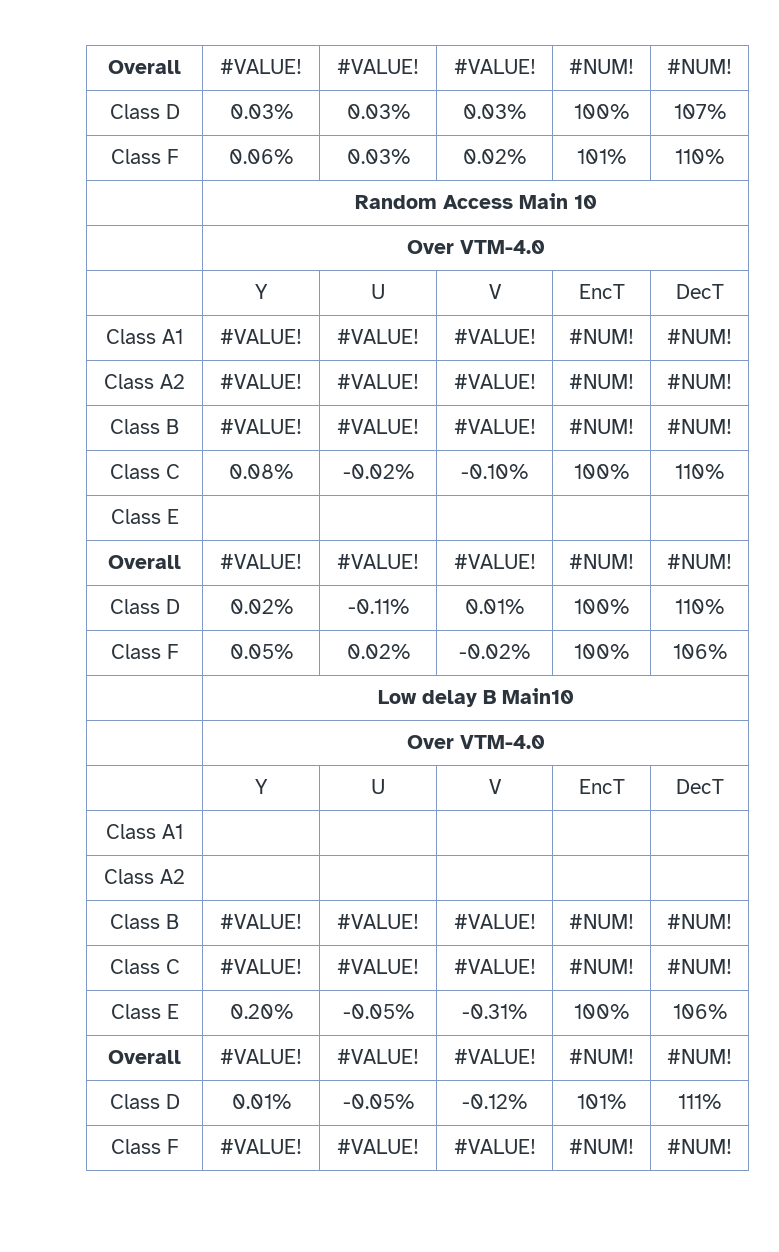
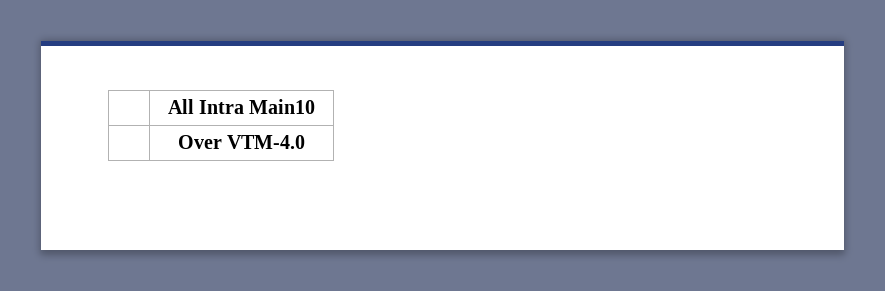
[108,60,181,74] [220,59,302,74] [337,59,419,74] [453,59,536,74] [569,59,634,74] [667,59,732,74] [109,104,180,119] [229,104,293,119] [346,104,410,119] [463,104,526,119] [574,104,629,119] [673,104,726,119] [110,149,179,164] [229,149,293,164] [346,149,410,164] [463,149,526,164] [577,149,626,164] [675,149,724,164] [354,193,597,209] [406,240,545,254] [254,284,268,299] [371,284,385,299] [488,284,502,299] [578,284,625,299] [675,284,724,299] [106,329,183,344] [220,329,302,344] [337,329,419,344] [453,329,536,344] [569,329,634,344] [667,329,732,344] [104,374,185,389] [220,374,302,389] [337,374,419,389] [453,374,536,389] [569,374,634,389] [667,374,732,389] [110,419,179,434] [220,419,302,434] [337,419,419,434] [453,419,536,434] [569,419,634,434] [667,419,732,434] [109,464,180,479] [229,464,293,479] [342,464,414,479] [461,464,528,479] [574,464,629,479] [675,464,724,479] [110,509,179,524] [108,555,181,569] [220,554,302,569] [337,554,419,569] [453,554,536,569] [569,554,634,569] [667,554,732,569] [109,599,180,614] [229,599,293,614] [347,599,409,614] [465,599,524,614] [574,599,629,614] [675,599,724,614] [110,644,179,659] [229,644,293,659] [346,644,410,659] [459,644,530,659] [574,644,629,659] [672,644,727,659] [377,688,574,707] [406,735,545,749] [254,779,268,794] [371,779,385,794] [488,779,502,794] [578,779,625,794] [675,779,724,794] [106,824,183,839] [104,869,185,884] [110,914,179,929] [220,914,302,929] [337,914,419,929] [453,914,536,929] [569,914,634,929] [667,914,732,929] [109,959,180,974] [220,959,302,974] [337,959,419,974] [453,959,536,974] [569,959,634,974] [667,959,732,974] [110,1004,179,1019] [229,1004,293,1019] [342,1004,414,1019] [462,1004,527,1019] [574,1004,629,1019] [672,1004,727,1019] [108,1050,181,1064] [220,1049,302,1064] [337,1049,419,1064] [453,1049,536,1064] [569,1049,634,1064] [667,1049,732,1064] [109,1094,180,1109] [231,1094,291,1109] [342,1094,414,1109] [462,1094,527,1109] [577,1094,626,1109] [678,1094,721,1109] [110,1139,179,1154] [220,1139,302,1154] [337,1139,419,1154] [453,1139,536,1154] [569,1139,634,1154] [667,1139,732,1154] Overall | #VALUE! | #VALUE! | #VALUE! | #NUM! | #NUM! // Class D | 0.03% | 0.03% | 0.03% | 100% | 107% // Class F | 0.06% | 0.03% | 0.02% | 101% | 110% // | Random Access Main 10 // | Over VTM-4.0 // | Y | U | V | EncT | DecT // Class A1 | #VALUE! | #VALUE! | #VALUE! | #NUM! | #NUM! // Class A2 | #VALUE! | #VALUE! | #VALUE! | #NUM! | #NUM! // Class B | #VALUE! | #VALUE! | #VALUE! | #NUM! | #NUM! // Class C | 0.08% | -0.02% | -0.10% | 100% | 110% // Class E | | | | | // Overall | #VALUE! | #VALUE! | #VALUE! | #NUM! | #NUM! // Class D | 0.02% | -0.11% | 0.01% | 100% | 110% // Class F | 0.05% | 0.02% | -0.02% | 100% | 106% // | Low delay B Main10 // | Over VTM-4.0 // | Y | U | V | EncT | DecT // Class A1 | | | | | // Class A2 | | | | | // Class B | #VALUE! | #VALUE! | #VALUE! | #NUM! | #NUM! // Class C | #VALUE! | #VALUE! | #VALUE! | #NUM! | #NUM! // Class E | 0.20% | -0.05% | -0.31% | 100% | 106% // Overall | #VALUE! | #VALUE! | #VALUE! | #NUM! | #NUM! // Class D | 0.01% | -0.05% | -0.12% | 101% | 111% // Class F | #VALUE! | #VALUE! | #VALUE! | #NUM! | #NUM! -> [167,99,316,114] [177,135,306,149] | All Intra Main10 // | Over VTM-4.0

